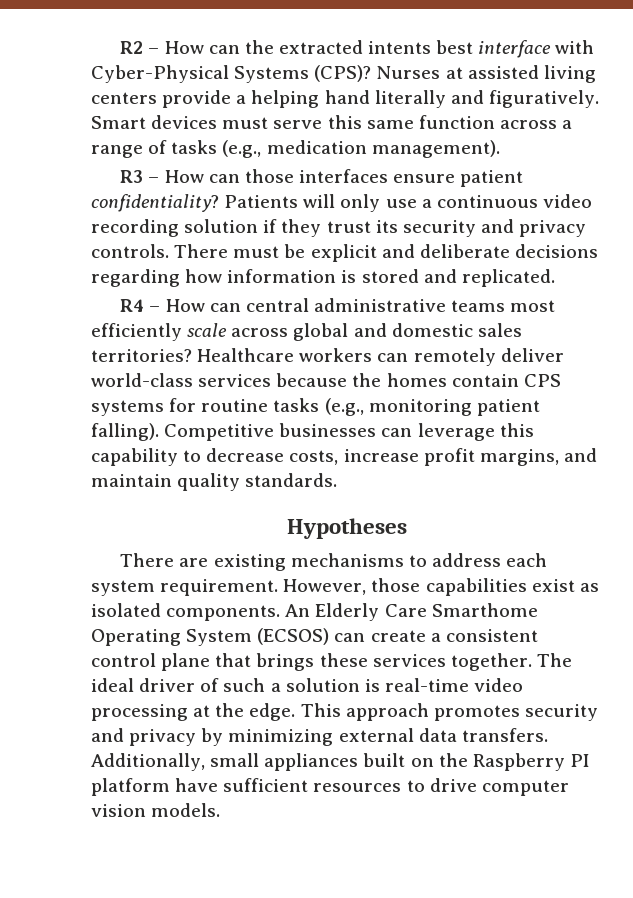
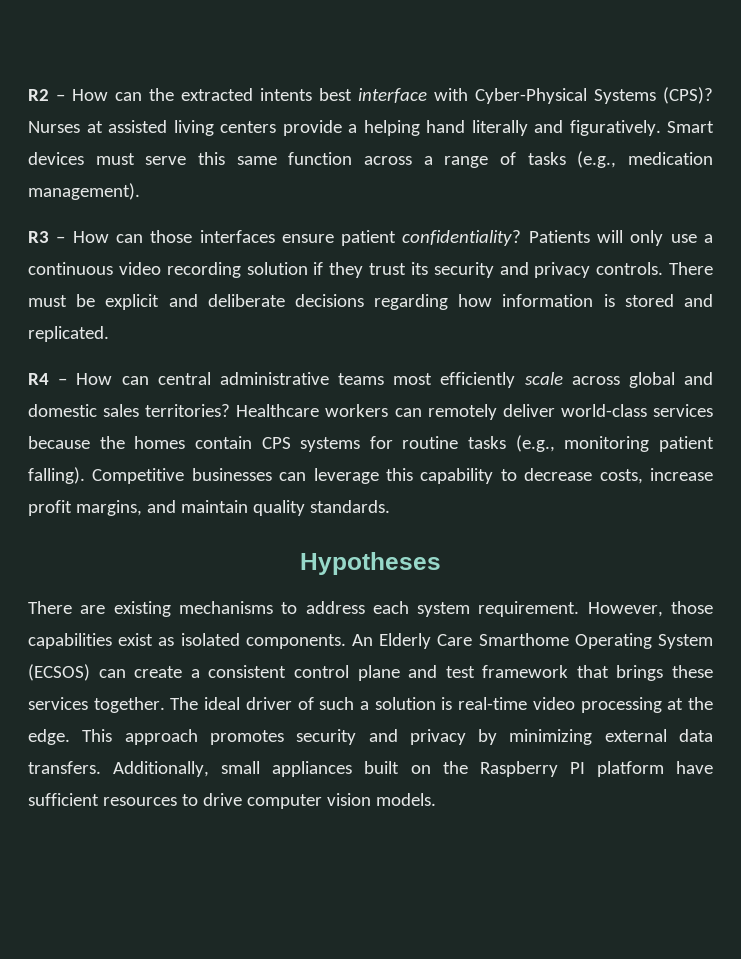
(211, 662) none -> [408,665,569,678] and test framework

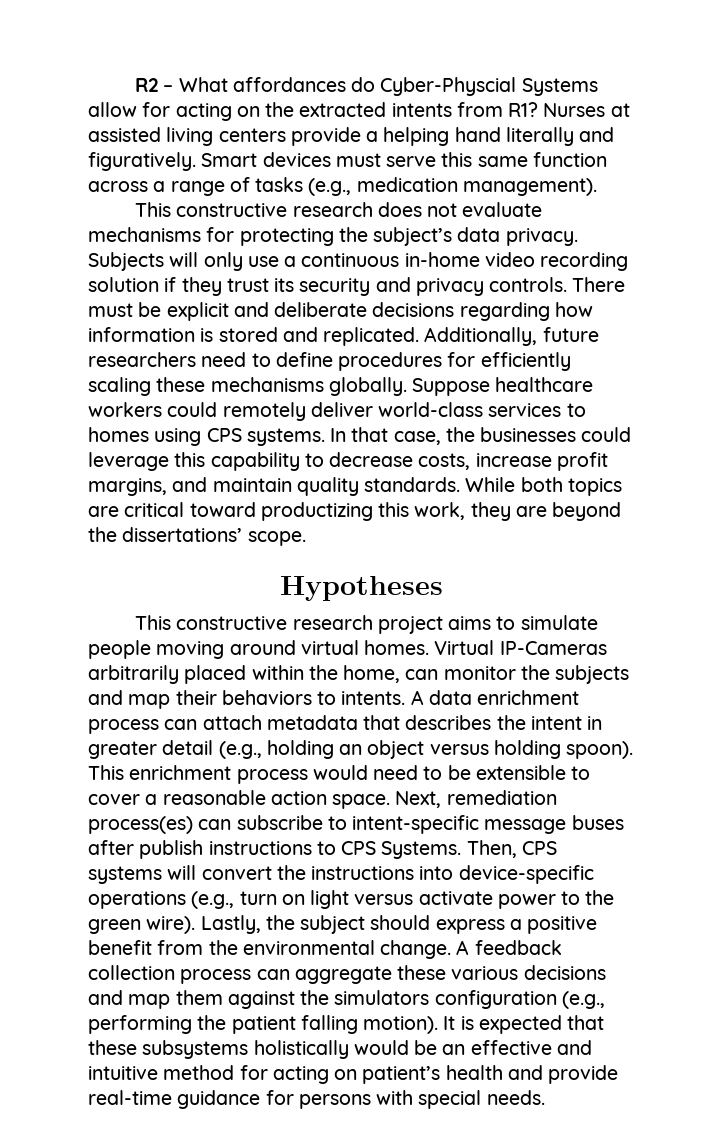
[72,87,713,104] How can the extracted intents best interface with Cyber-Physical Systems (CPS)? -> [178,77,598,96] [88,102,539,121] What affordances do Cyber-Physcial Systems allow for acting on the extracted intents from R1?
[28,230,590,246] R3 – How can those interfaces ensure patient confidentiality? Patients -> [135,202,543,217] [88,227,578,246] [88,252,164,271] This constructive research does not evaluate mechanisms for protecting the subject’s data privacy. Subjects
(113, 268) none -> [404,252,480,267] in-home
[28,372,713,388] [28,404,713,420] [28,435,714,452] [28,467,307,484] // R4 – How can central administrative teams most efficiently scale across global and domestic sales territories? Healthcare workers can remotely deliver world-class services because the homes contain CPS systems for routine tasks (e.g., monitoring patient falling). Competitive businesses can -> [424,327,599,346] [88,352,571,371] [88,377,594,396] [88,402,586,421] [88,427,632,446] Additionally, future researchers need to define procedures for efficiently scaling these mechanisms globally. Suppose healthcare workers could remotely deliver world-class services to homes using CPS systems. In that case, the businesses could
[300,552,441,575] [28,601,713,617] [28,633,713,649] [28,664,714,681] [28,697,713,713] [28,729,713,745] [28,761,714,777] [28,793,436,809] // Hypotheses // There are existing mechanisms to address each system requirement. However, those capabilities exist as isolated components. An Elderly Care Smarthome Operating System (ECSOS) can create a consistent control plane and test framework that brings these services together. The ideal driver of such a solution is real-time video processing at the edge. This approach promotes security and privacy by minimizing external data transfers. Additionally, small appliances built on the Raspberry PI platform have sufficient resources to drive computer vision models. -> [465,477,622,496] [88,502,622,521] [88,527,306,546] [280,576,443,601] [135,615,598,634] [88,640,607,659] [88,665,630,684] [88,690,580,709] [88,715,603,734] [88,740,634,759] [88,765,591,784] [88,790,557,809] [88,815,624,834] [88,840,557,859] [88,865,594,884] [88,890,615,909] [88,915,598,934] [88,940,562,959] [88,965,606,984] [88,990,605,1009] [88,1015,605,1034] [88,1040,592,1059] [88,1065,619,1084] [88,1090,545,1109] While both topics are critical toward productizing this work, they are beyond the dissertations’ scope. // Hypotheses // This constructive research project aims to simulate people moving around virtual homes. Virtual IP-Cameras arbitrarily placed within the home, can monitor the subjects and map their behaviors to intents. A data enrichment process can attach metadata that describes the intent in greater detail (e.g., holding an object versus holding spoon). This enrichment process would need to be extensible to cover a reasonable action space. Next, remediation process(es) can subscribe to intent-specific message buses after publish instructions to CPS Systems. Then, CPS systems will convert the instructions into device-specific operations (e.g., turn on light versus activate power to the green wire). Lastly, the subject should express a positive benefit from the environmental change. A feedback collection process can aggregate these various decisions and map them against the simulators configuration (e.g., performing the patient falling motion). It is expected that these subsystems holistically would be an effective and intuitive method for acting on patient’s health and provide real-time guidance for persons with special needs.

